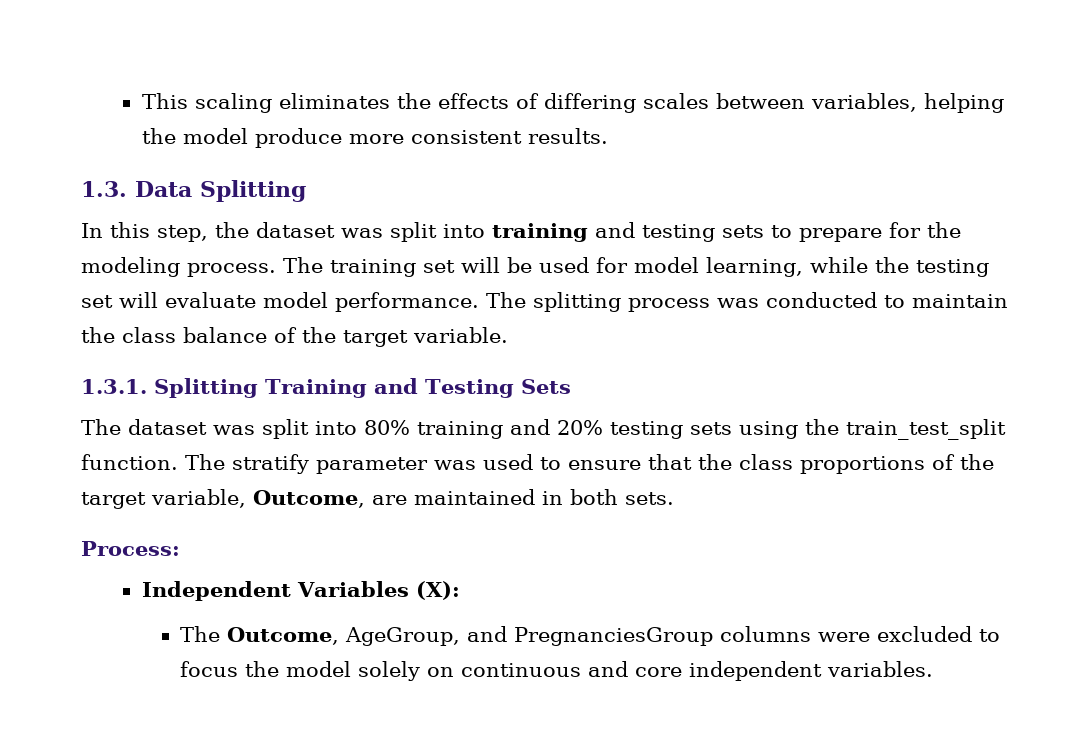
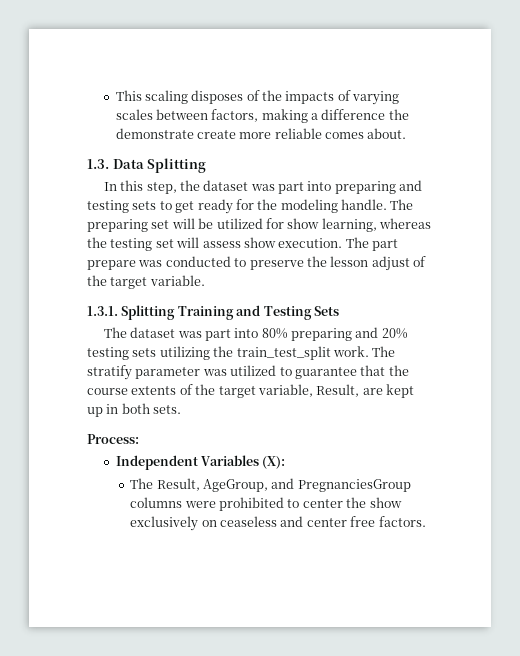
[278,93,1004,113] [141,128,608,148] eliminates the effects of differing scales between variables, helping the model produce more consistent results. -> [191,90,400,105] [115,109,409,123] [115,128,407,139] disposes of the impacts of varying scales between factors, making a difference the demonstrate create more reliable comes about.
[390,222,588,242] split into training -> [278,181,396,194] part into preparing
[799,228,882,242] prepare -> [175,199,233,214] get ready
[187,257,989,277] [81,292,1008,312] [81,327,267,343] process. The training set will be used for model learning, while the testing set will evaluate model performance. The splitting process was conducted to maintain the class balance -> [341,199,414,210] [87,218,431,232] [87,237,398,251] [87,256,410,271] handle. The preparing set will be utilized for show learning, whereas the testing set will assess show execution. The part prepare was conducted to preserve the lesson adjust
[262,419,309,439] split -> [204,329,231,341] part
[417,421,503,439] training -> [291,328,353,341] preparing
[739,421,798,439] using -> [159,346,210,360] utilizing
[81,454,178,470] function. -> [332,346,369,357] work.
[483,454,994,474] [81,489,535,509] used to ensure that the class proportions of the target variable, Outcome, are maintained -> [230,365,409,379] [87,384,414,398] [87,407,103,417] utilized to guarantee that the course extents of the target variable, Result, are kept up
[226,627,339,645] Outcome, -> [156,478,200,491] Result,
[876,626,1000,642] [179,661,933,681] excluded to focus the model solely on continuous and core independent variables. -> [219,497,402,511] [130,516,426,531] prohibited to center the show exclusively on ceaseless and center free factors.

